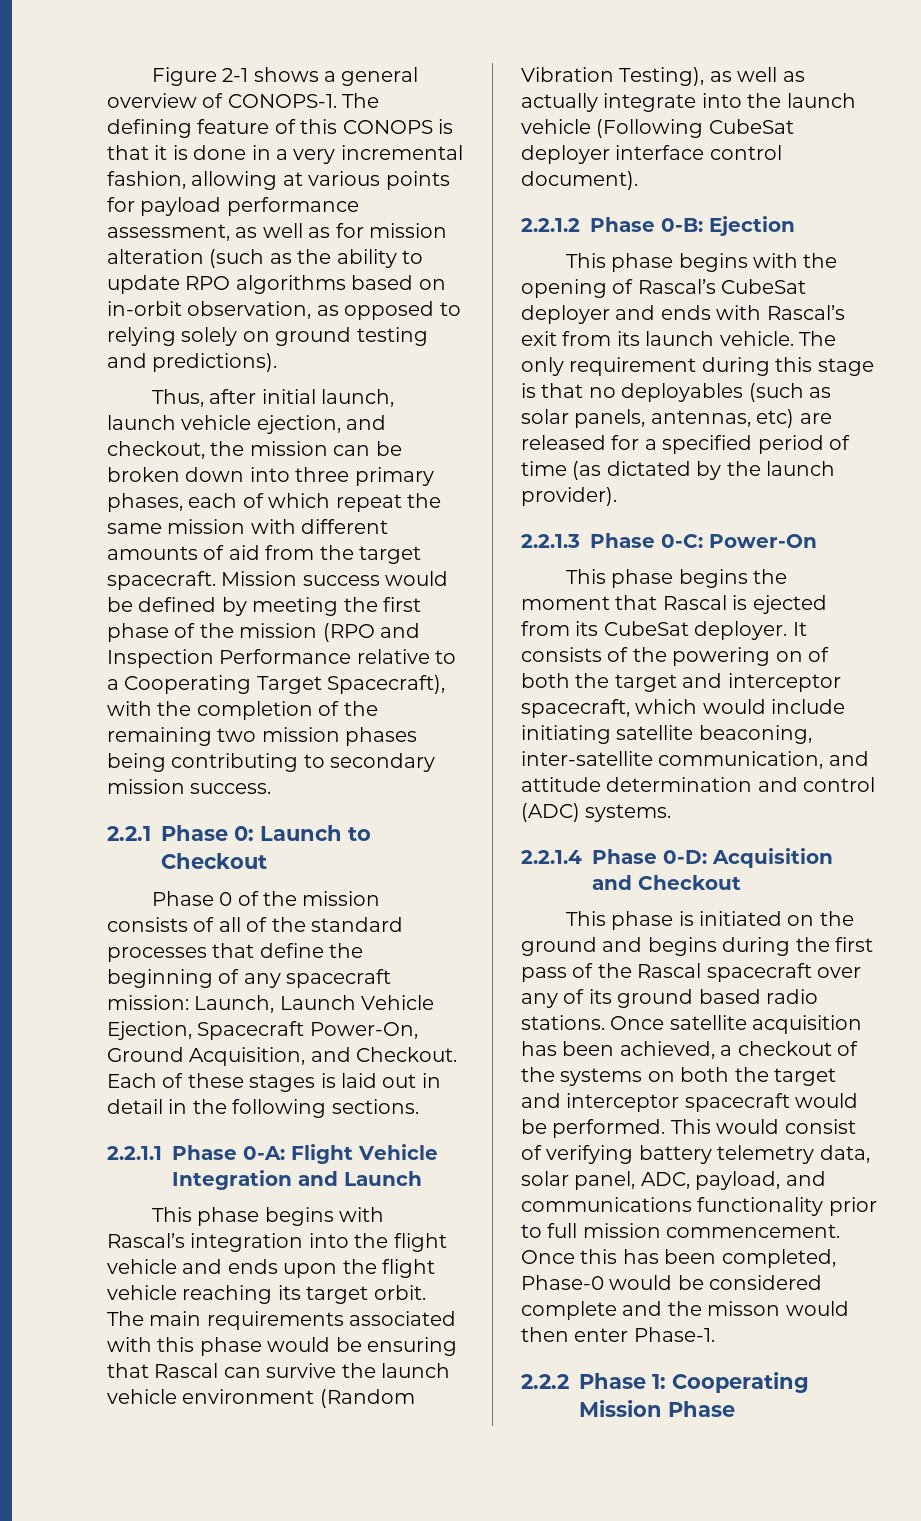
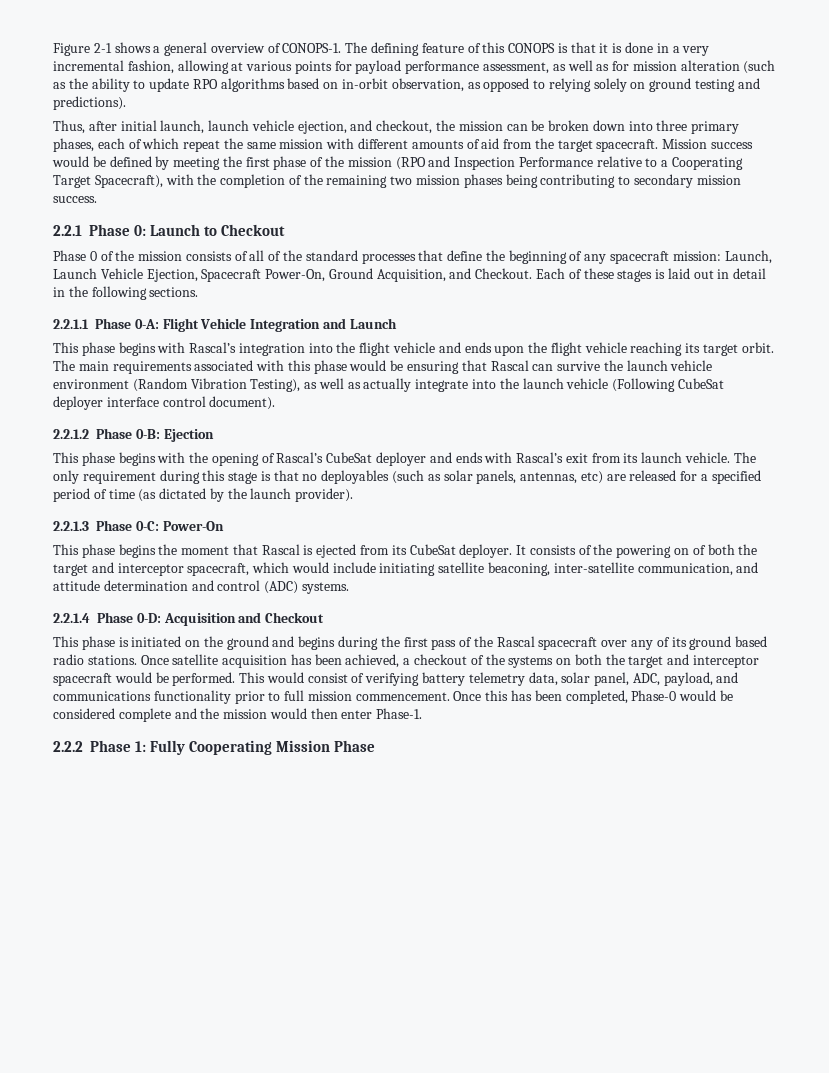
[707,1301,781,1316] misson -> [223,709,268,719] mission
(666, 1381) none -> [149,740,185,755] Fully

